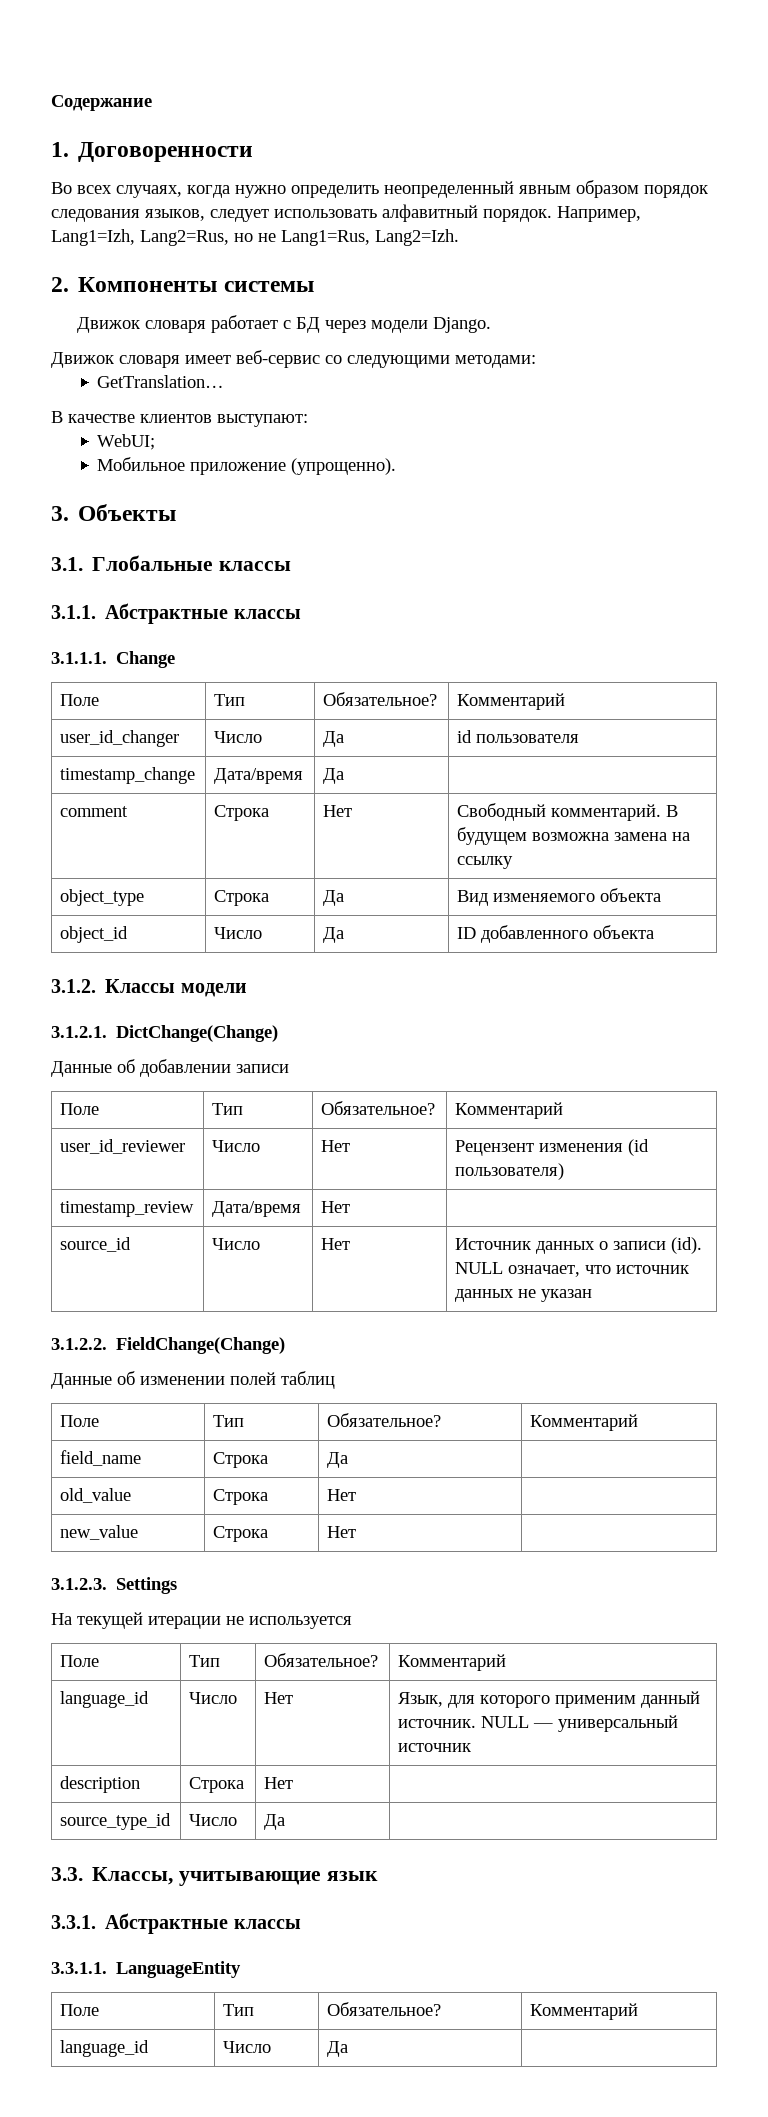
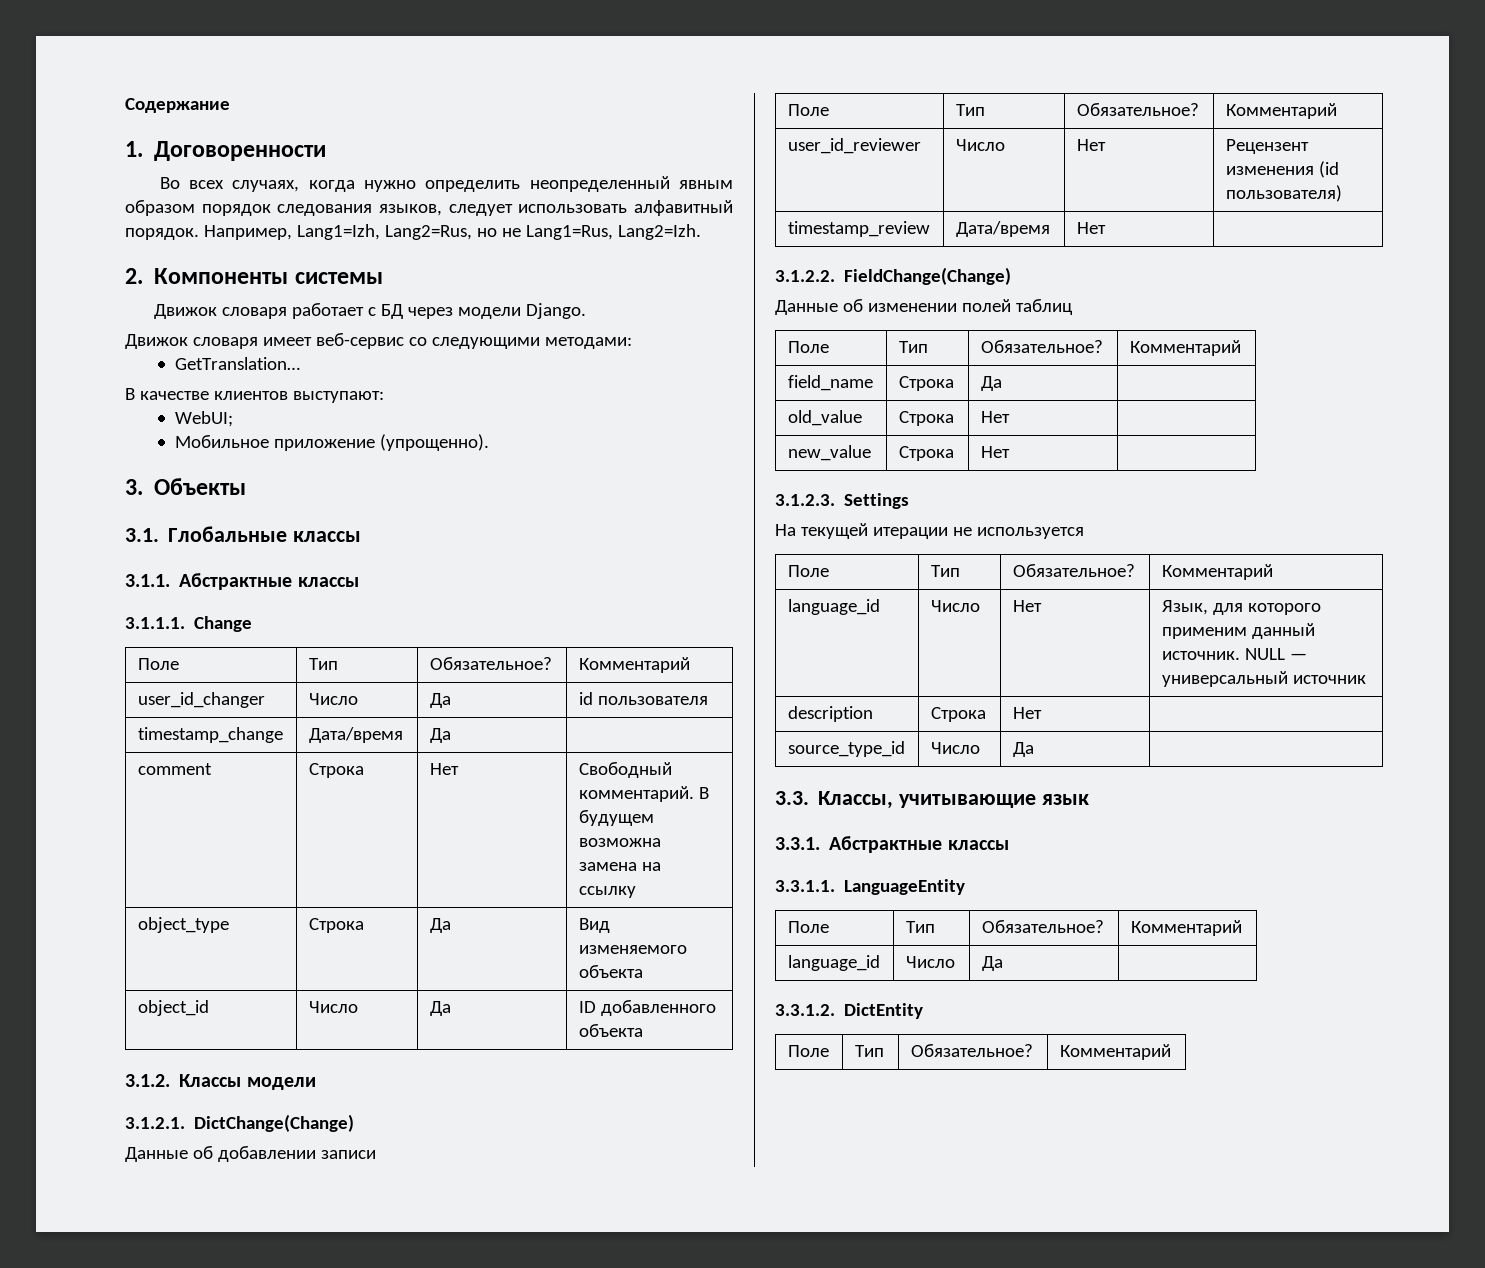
[60,1237,132,1252] [212,1238,261,1250] [321,1238,351,1250] [455,1237,703,1254] [455,1262,690,1277] [455,1289,593,1302] // source_id | Число | Нет | Источник данных о записи (id). NULL означает, что источник данных не указан -> (1106, 228) none
(349, 2049) none -> [775,1003,924,1019] [787,1045,829,1057] [854,1045,884,1057] [910,1044,1033,1057] [1059,1044,1171,1060] // 3.3.1.2. DictEntity // Поле | Тип | Обязательное? | Комментарий

